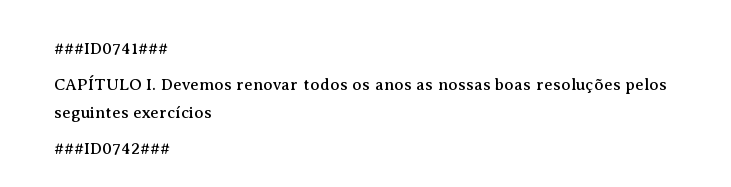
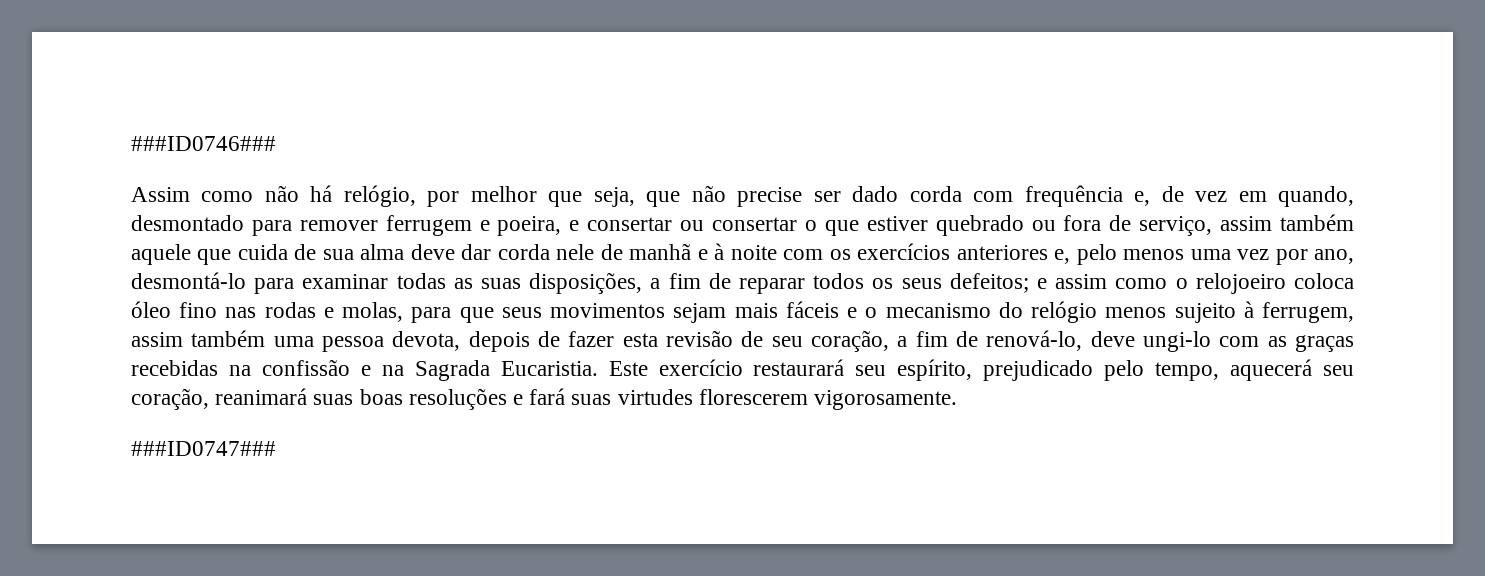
[54,43,168,55] [54,75,668,94] [54,105,213,122] [54,143,170,155] ###ID0741### // CAPÍTULO I. Devemos renovar todos os anos as nossas boas resoluções pelos seguintes exercícios // ###ID0742### -> [131,136,276,151] [131,185,1354,207] [131,214,1355,236] [131,243,1355,265] [131,272,1355,294] [131,301,1354,323] [131,330,1354,352] [131,359,1354,381] [131,388,958,410] [131,441,276,456] ###ID0746### // Assim como não há relógio, por melhor que seja, que não precise ser dado corda com frequência e, de vez em quando, desmontado para remover ferrugem e poeira, e consertar ou consertar o que estiver quebrado ou fora de serviço, assim também aquele que cuida de sua alma deve dar corda nele de manhã e à noite com os exercícios anteriores e, pelo menos uma vez por ano, desmontá-lo para examinar todas as suas disposições, a fim de reparar todos os seus defeitos; e assim como o relojoeiro coloca óleo fino nas rodas e molas, para que seus movimentos sejam mais fáceis e o mecanismo do relógio menos sujeito à ferrugem, assim também uma pessoa devota, depois de fazer esta revisão de seu coração, a fim de renová-lo, deve ungi-lo com as graças recebidas na confissão e na Sagrada Eucaristia. Este exercício restaurará seu espírito, prejudicado pelo tempo, aquecerá seu coração, reanimará suas boas resoluções e fará suas virtudes florescerem vigorosamente. // ###ID0747###

